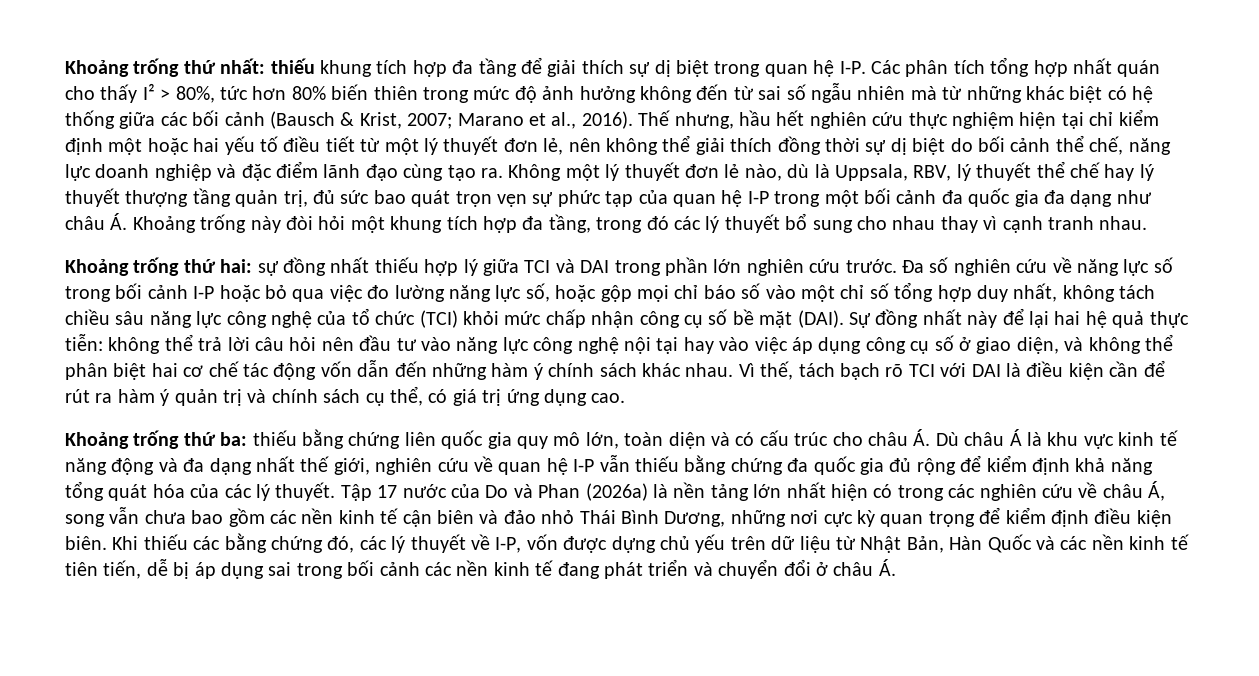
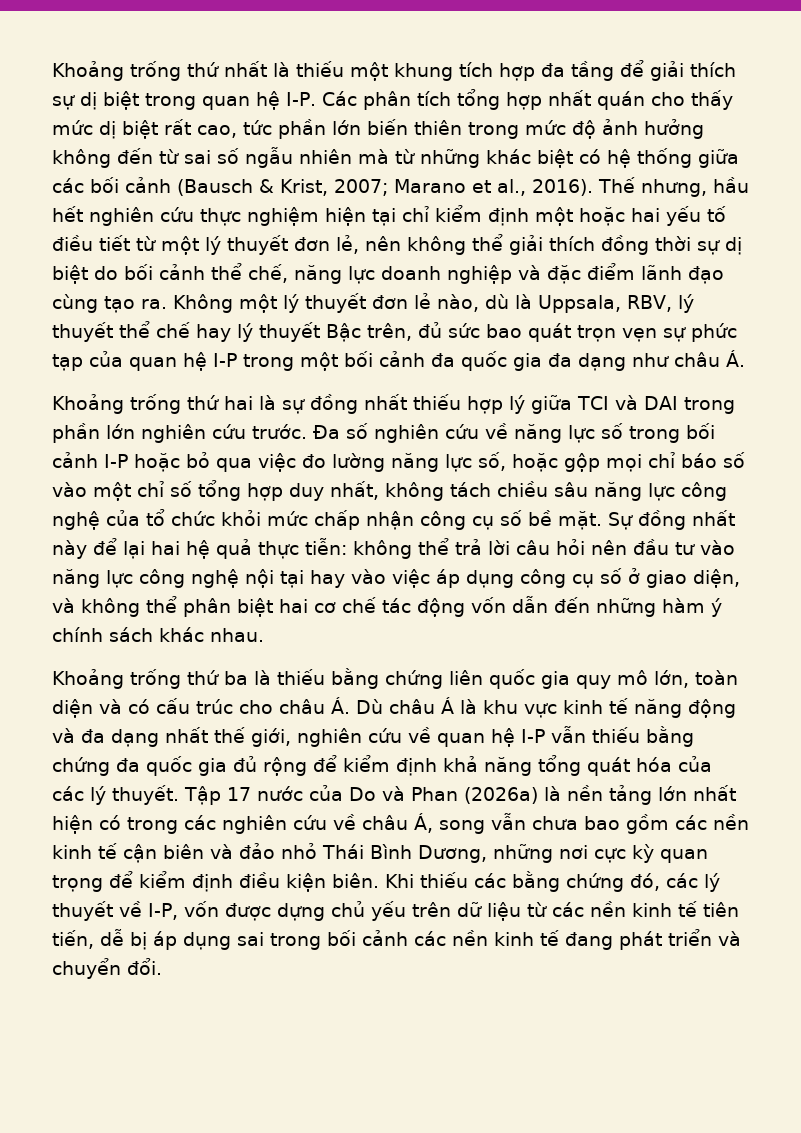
[65,58,315,77] Khoảng trống thứ nhất: thiếu -> [52,61,388,81] Khoảng trống thứ nhất là thiếu một
[142,83,326,103] I² > 80%, tức hơn 80% -> [52,119,361,139] mức dị biệt rất cao, tức phần lớn
[125,188,308,207] thượng tầng quản trị, -> [326,323,412,342] Bậc trên,
[132,213,1148,233] [65,257,253,276] Khoảng trống này đòi hỏi một khung tích hợp đa tầng, trong đó các lý thuyết bổ sung cho nhau thay vì cạnh tranh nhau. // Khoảng trống thứ hai: -> [52,394,276,414] // Khoảng trống thứ hai là
[419,310,458,328] (TCI) -> (215, 518) none
[759,310,844,328] mặt (DAI). -> [558,511,602,530] mặt.
[738,360,1165,380] [65,386,626,406] [65,430,248,449] Vì thế, tách bạch rõ TCI với DAI là điều kiện cần để rút ra hàm ý quản trị và chính sách cụ thể, có giá trị ứng dụng cao. // Khoảng trống thứ ba: -> [52,669,271,689] // Khoảng trống thứ ba là
[860,534,1055,553] Nhật Bản, Hàn Quốc và -> (547, 909) none
[783,559,896,576] đổi ở châu Á. -> [127,958,162,975] đổi.

